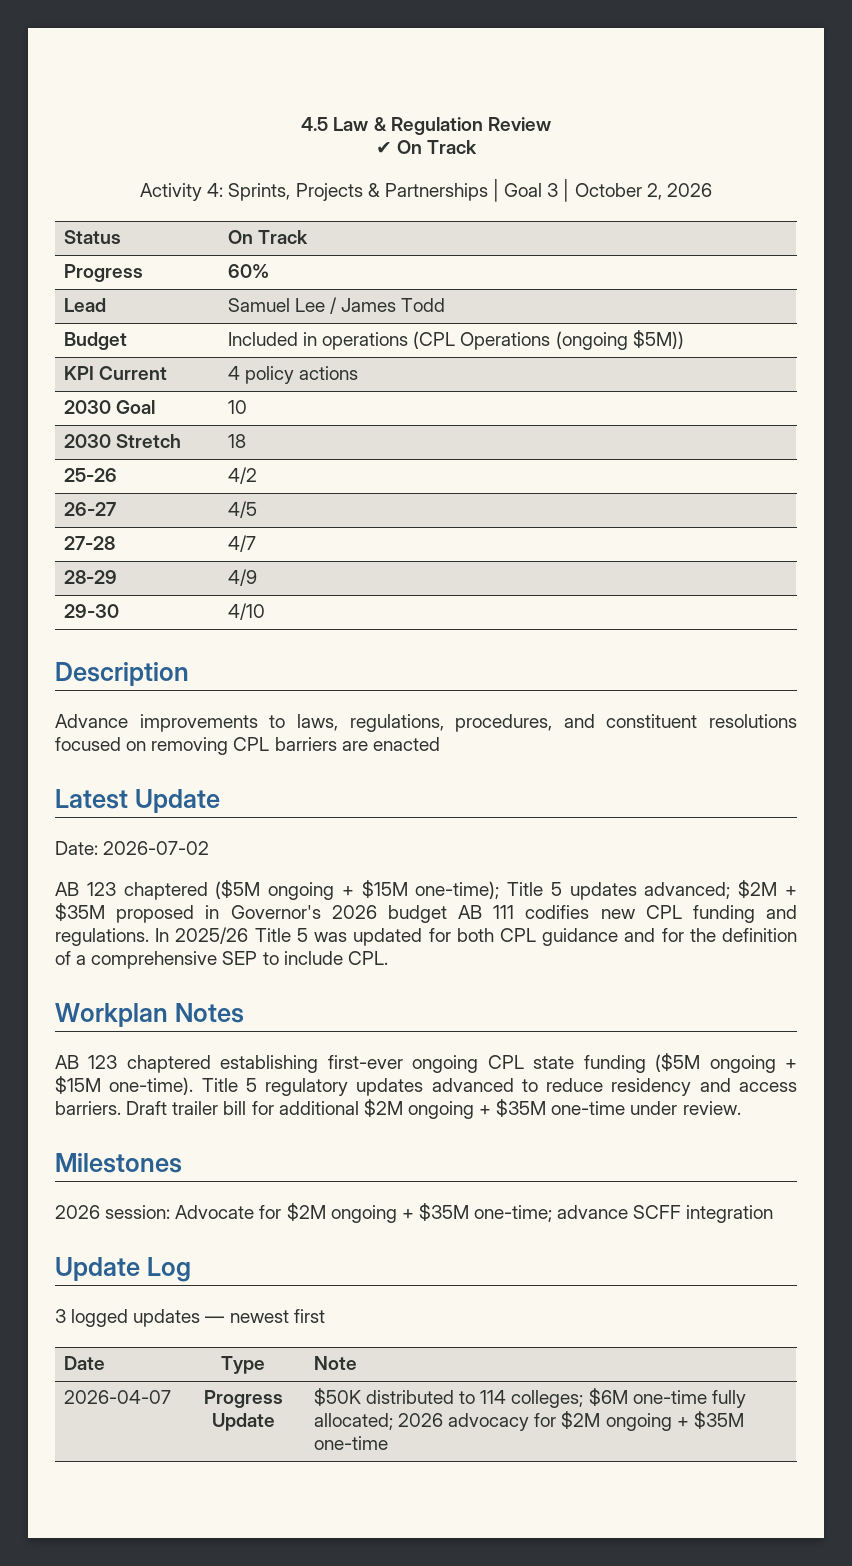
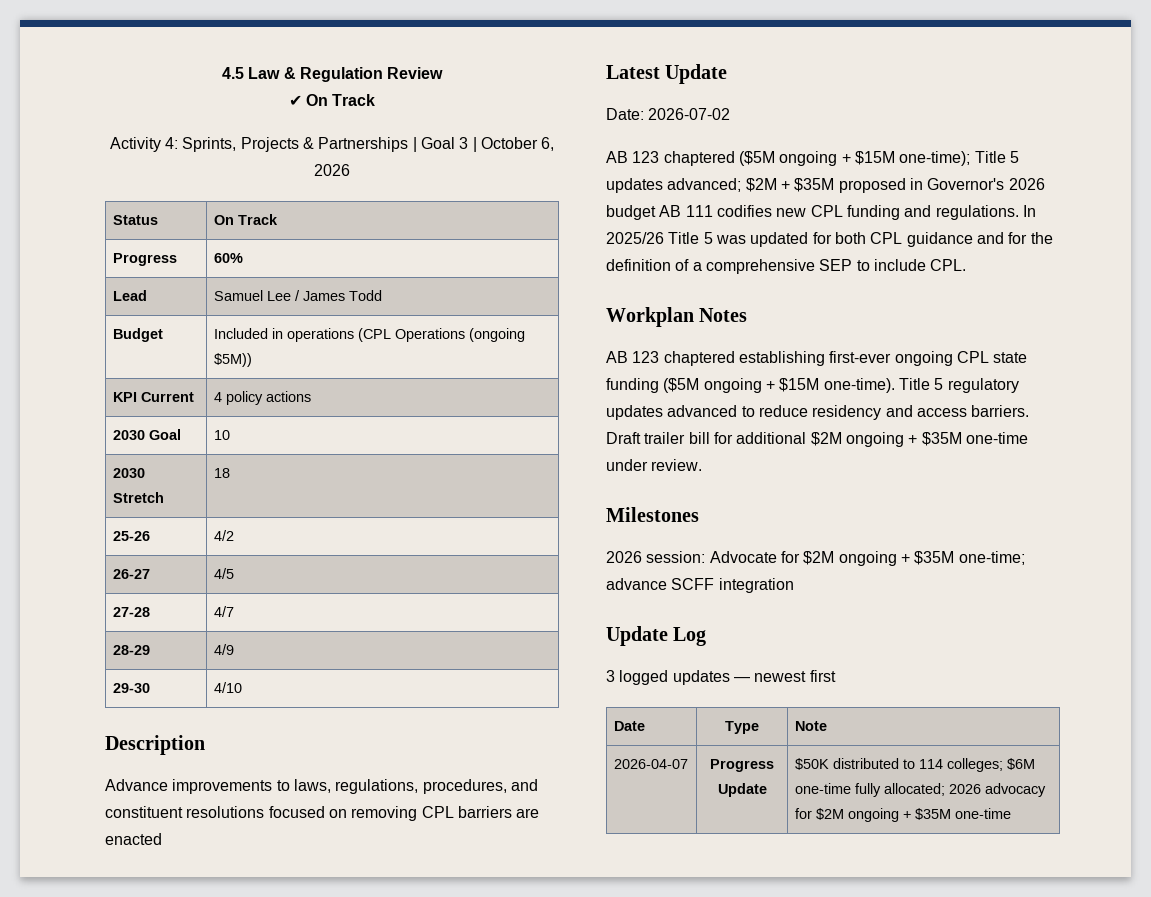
[646,183,662,200] 2, -> [541,137,555,151] 6,

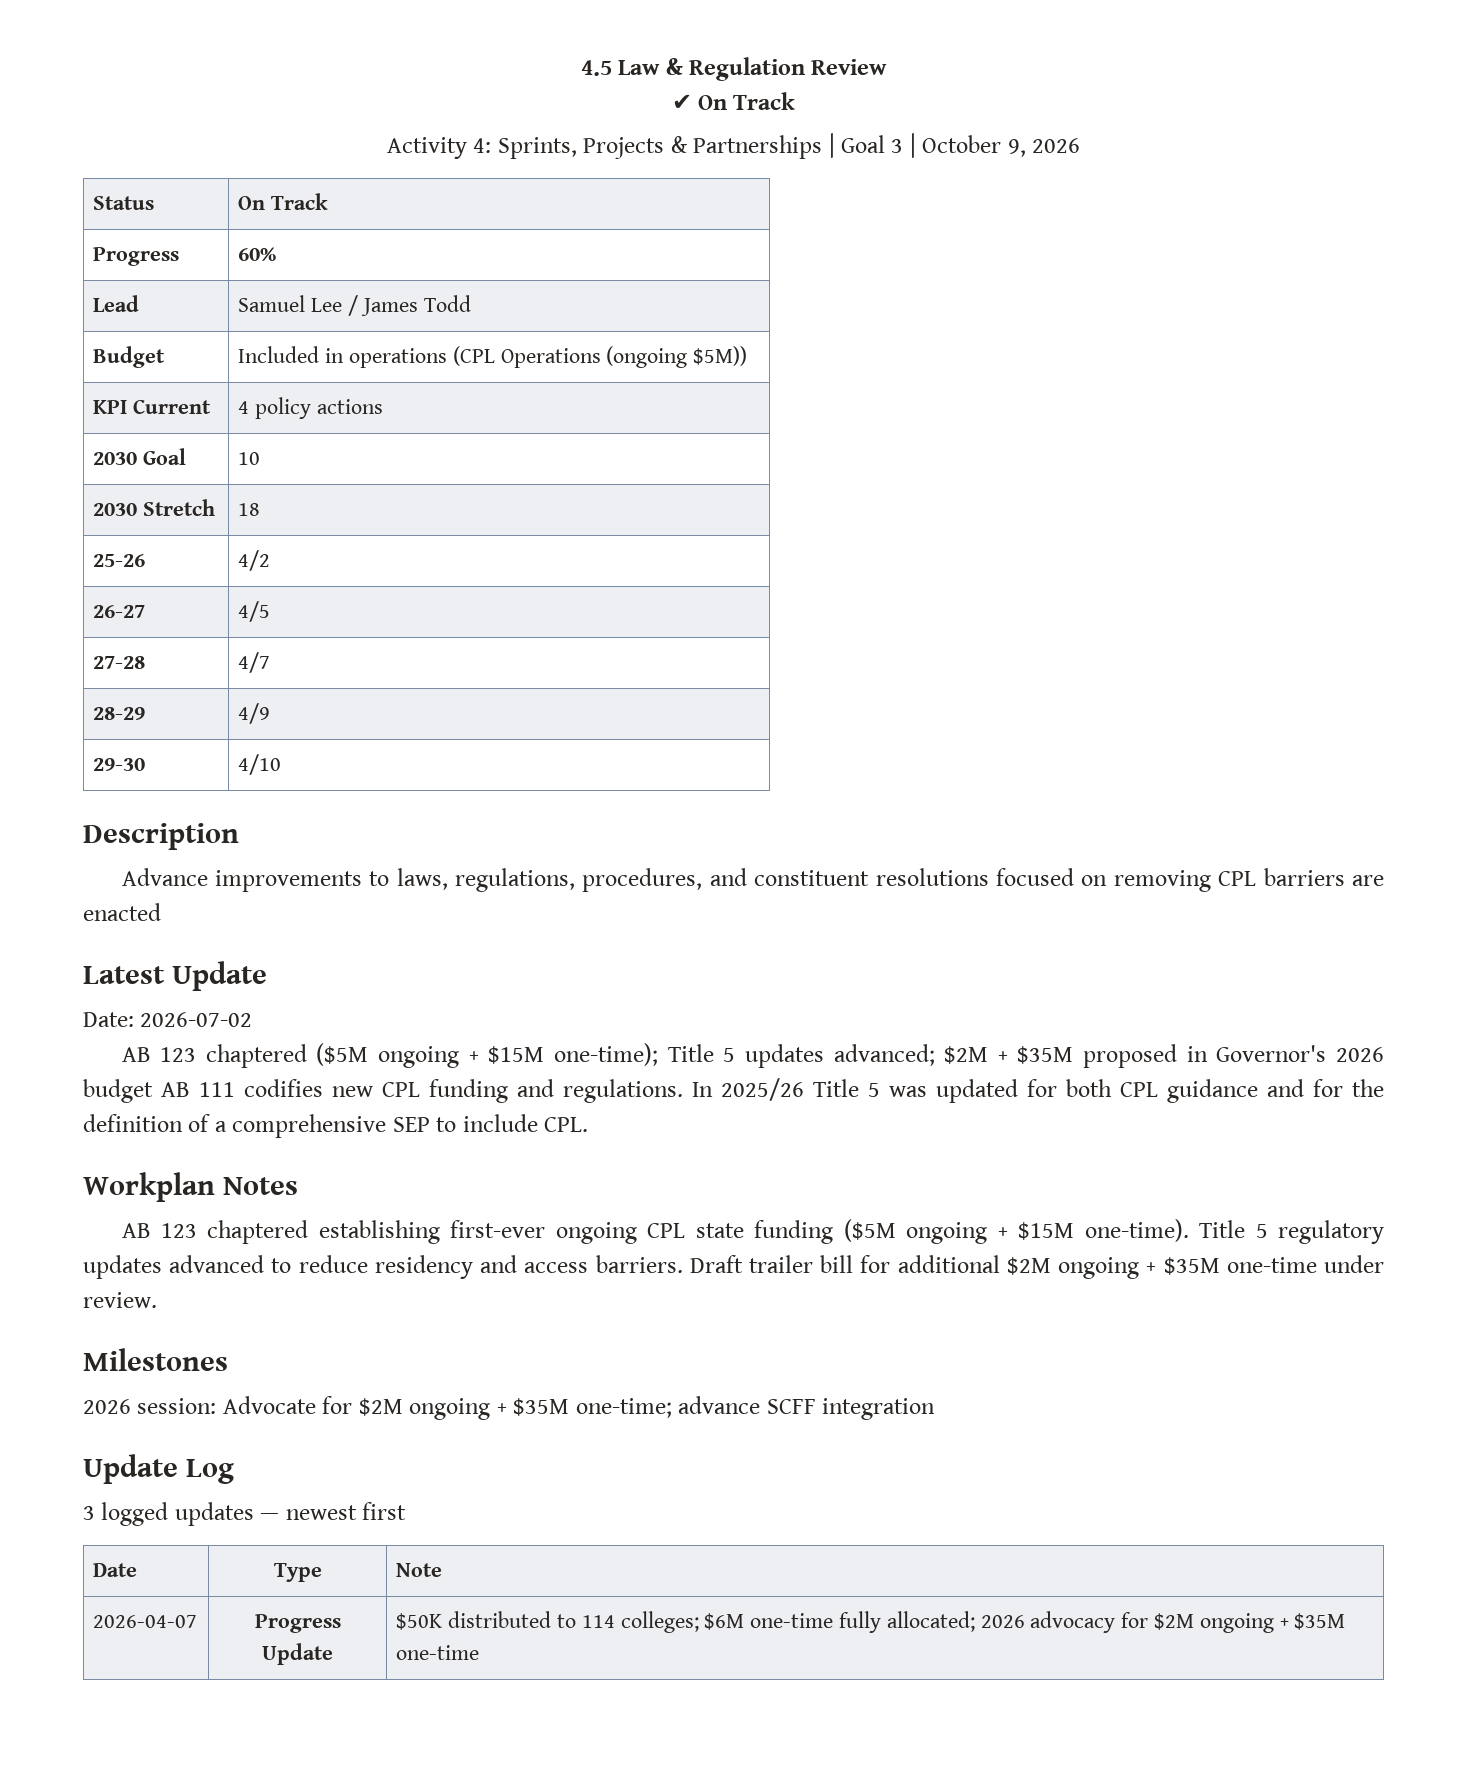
[541,137,555,151] 6, -> [1007,139,1026,157] 9,

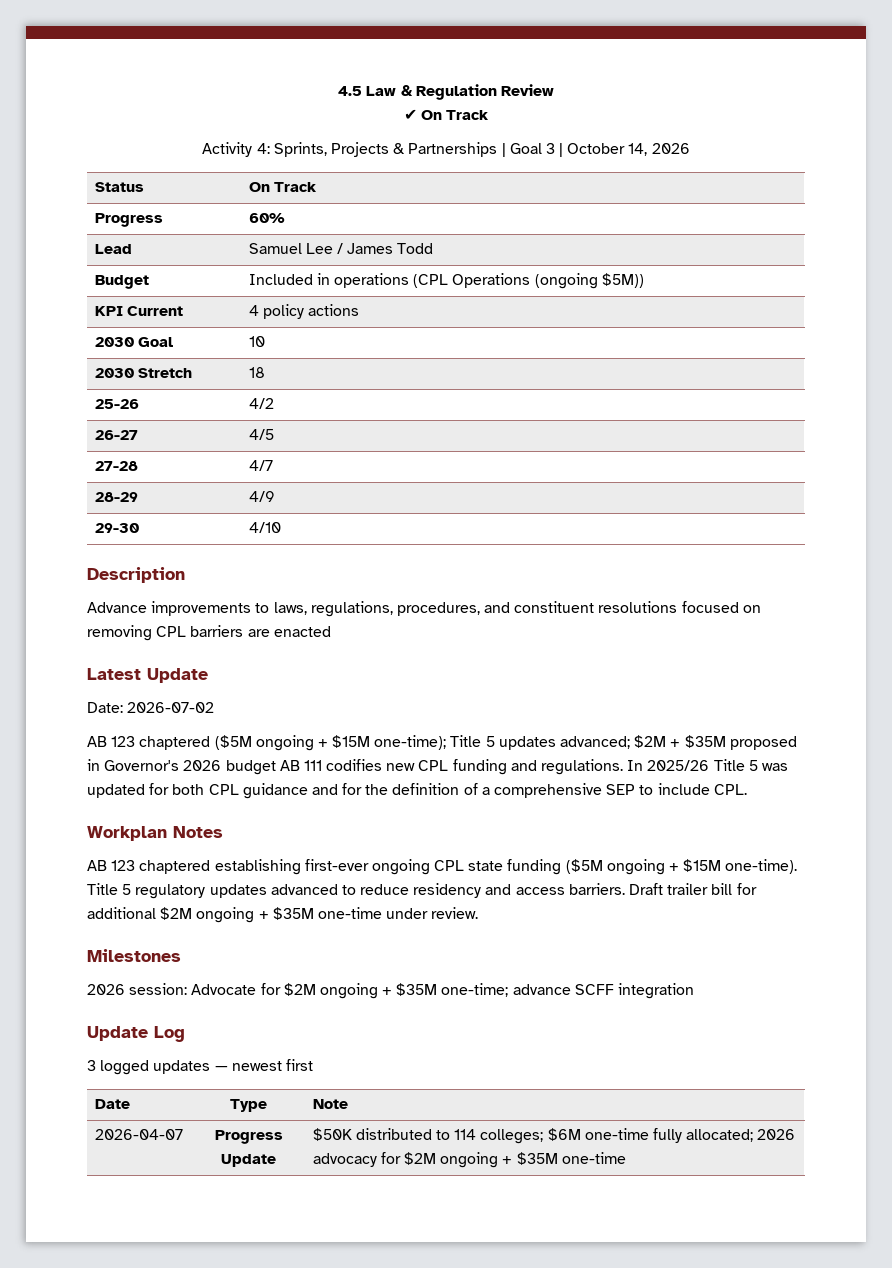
[1007,139,1026,157] 9, -> [628,143,648,156] 14,

